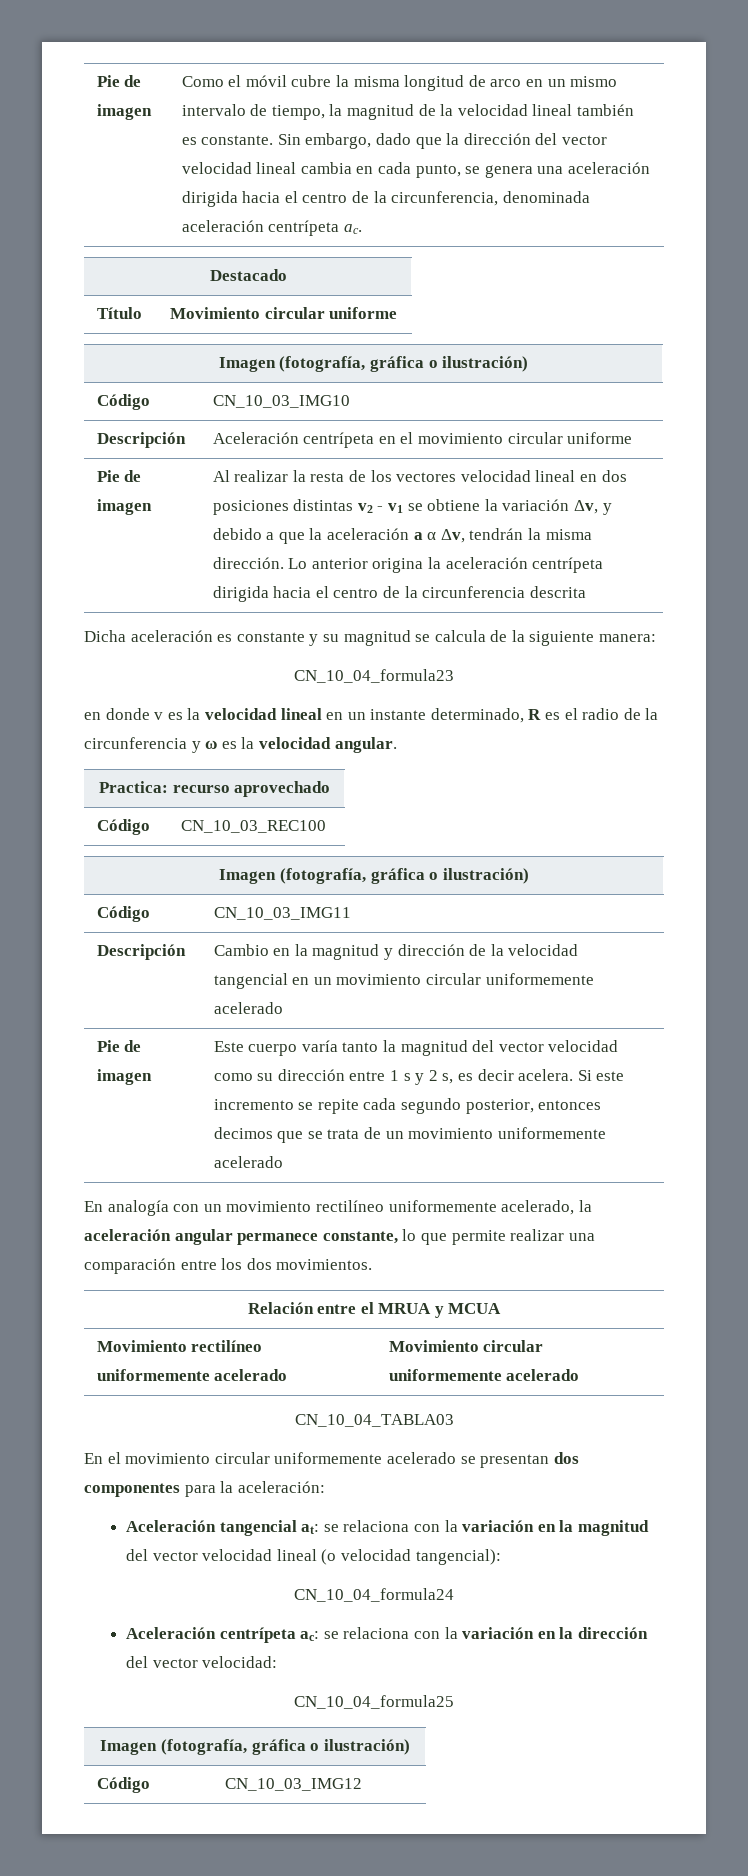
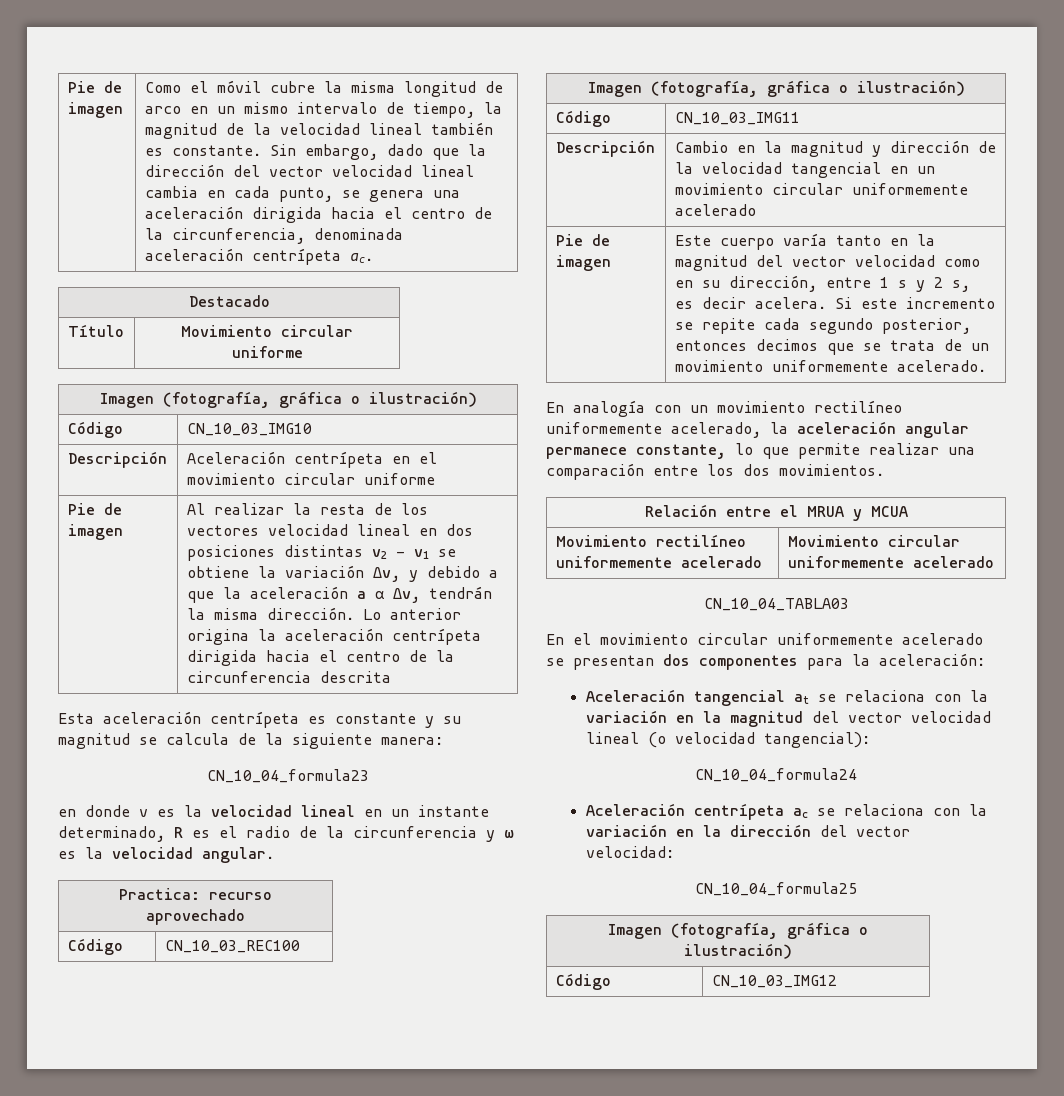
[84,630,213,642] Dicha aceleración -> [58,711,299,728] Esta aceleración centrípeta
(379, 1047) none -> [889,238,908,246] en
[257,1069,345,1081] su dirección -> [674,275,817,292] en su dirección,
[213,1156,283,1168] acelerado -> [896,360,986,372] acelerado.
[301,1524,320,1534] at: -> [793,694,809,704] at
[300,1631,320,1641] ac: -> [792,808,808,818] ac

